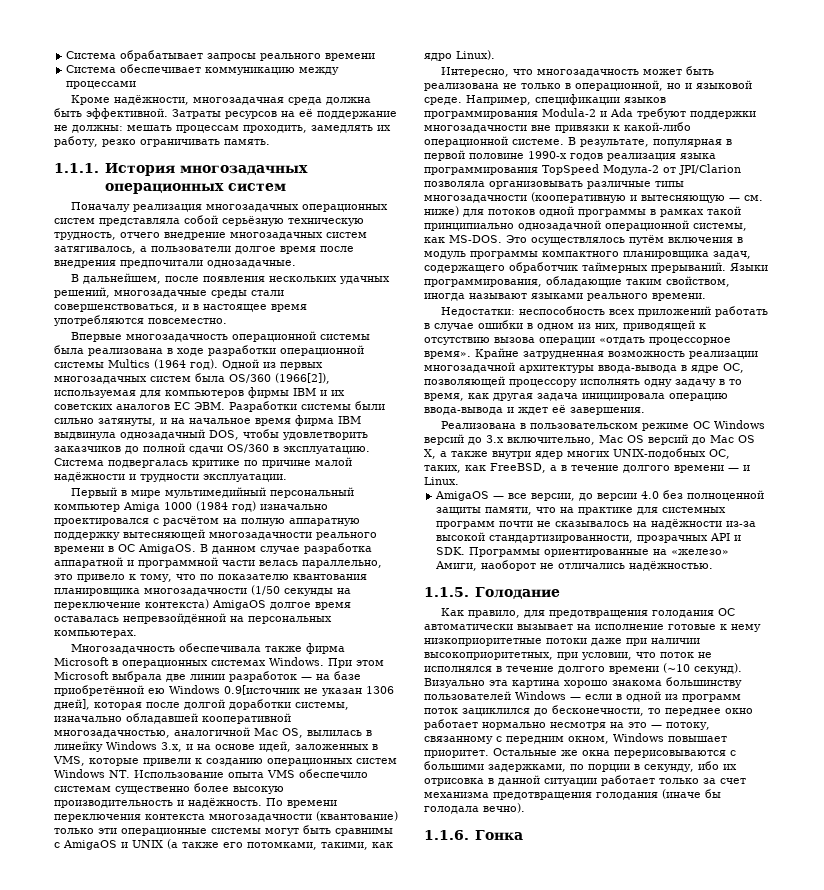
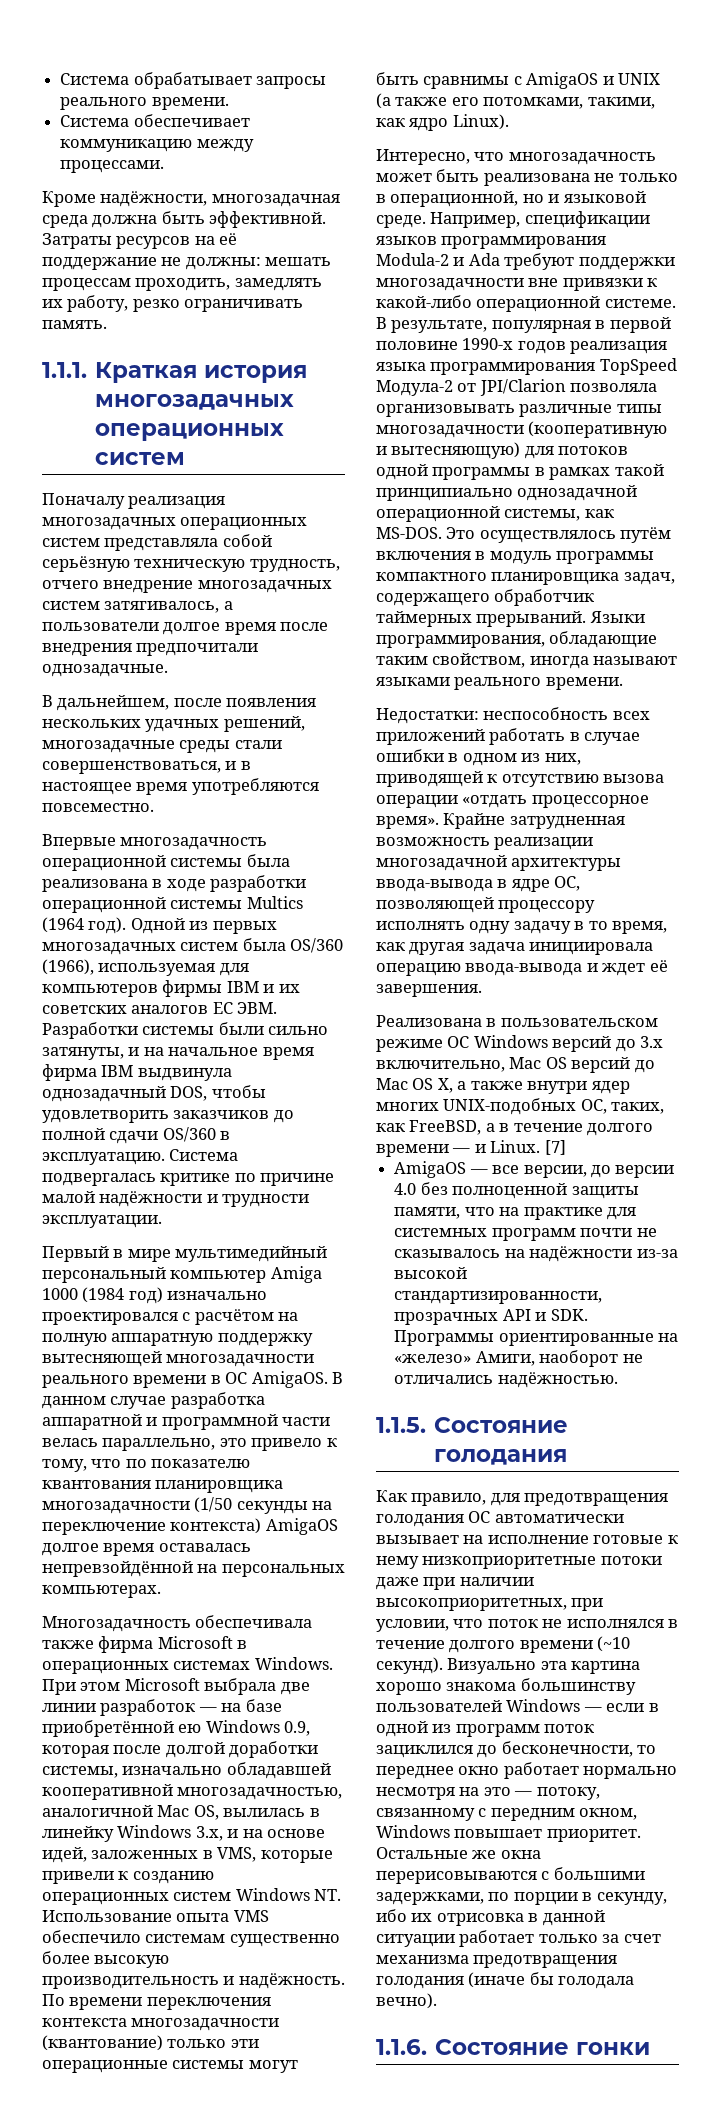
[325,53,376,61] времени -> [151,97,229,110] времени.
[66,81,137,89] процессами -> [60,160,165,173] процессами.
[104,163,175,176] История -> [95,362,308,383] Краткая история
[275,373,330,384] (1966[2]), -> [42,959,94,975] (1966),
[224,685,394,696] [54,699,90,710] 0.9[источник не указан 1306 дней], -> [284,1721,311,1736] 0.9,
[641,195,763,203] [424,206,459,216] вытесняющую — см. ниже) -> [391,442,521,459] вытесняющую)
(459, 481) none -> [544,1140,566,1155] [7]
[474,587,560,599] Голодание -> [434,1417,569,1433] [434,1449,568,1465] Состояние голодания
[474,830,523,840] Гонка -> [435,2039,651,2055] Состояние гонки

